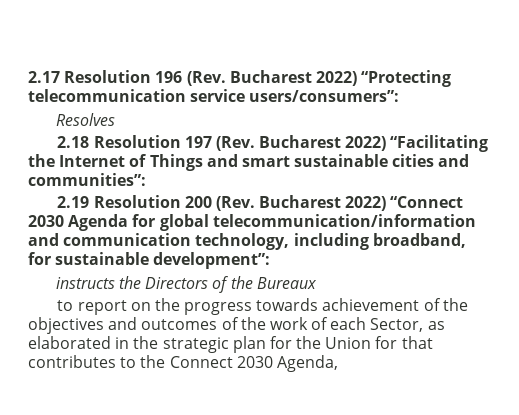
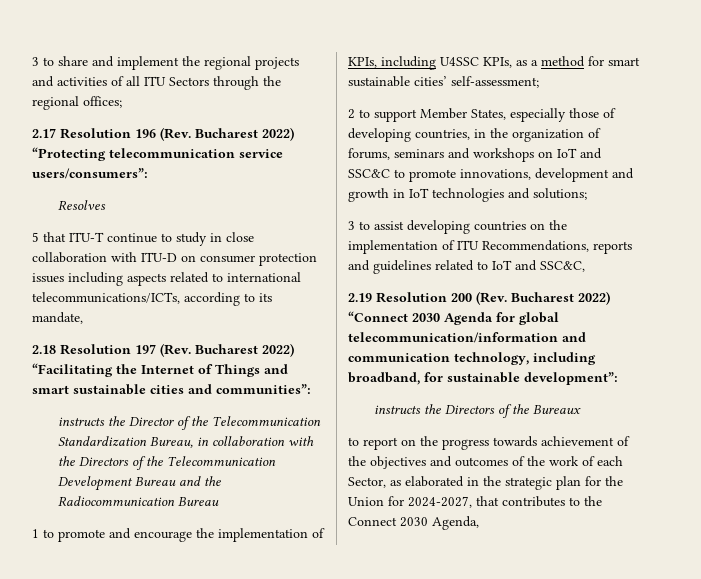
(28, 77) none -> [32,56,299,70] [32,76,281,90] [32,96,122,110] 3 to share and implement the regional projects and activities of all ITU Sectors through the regional offices; //
(115, 119) none -> [32,232,254,246] [32,252,317,266] [32,272,301,286] [32,292,272,306] [32,312,83,324] // 5 that ITU-T continue to study in close collaboration with ITU-D on consumer protection issues including aspects related to international telecommunications/ICTs, according to its mandate,
(146, 179) none -> [58,416,322,430] [58,436,315,448] [58,456,277,470] [58,476,222,491] [58,496,220,506] [32,528,325,542] [348,56,640,70] [348,76,539,88] [348,108,616,122] [348,128,601,142] [348,148,602,162] [348,168,634,182] [348,188,587,202] [348,220,567,234] [348,240,632,254] [348,260,585,274] // instructs the Director of the Telecommunication Standardization Bureau, in collaboration with the Directors of the Telecommunication Development Bureau and the Radiocommunication Bureau // 1 to promote and encourage the implementation of KPIs, including U4SSC KPIs, as a method for smart sustainable cities’ self-assessment; // 2 to support Member States, especially those of developing countries, in the organization of forums, seminars and workshops on IoT and SSC&C to promote innovations, development and growth in IoT technologies and solutions; // 3 to assist developing countries on the implementation of ITU Recommendations, reports and guidelines related to IoT and SSC&C,
(398, 342) none -> [408,496,472,508] 2024-2027,

